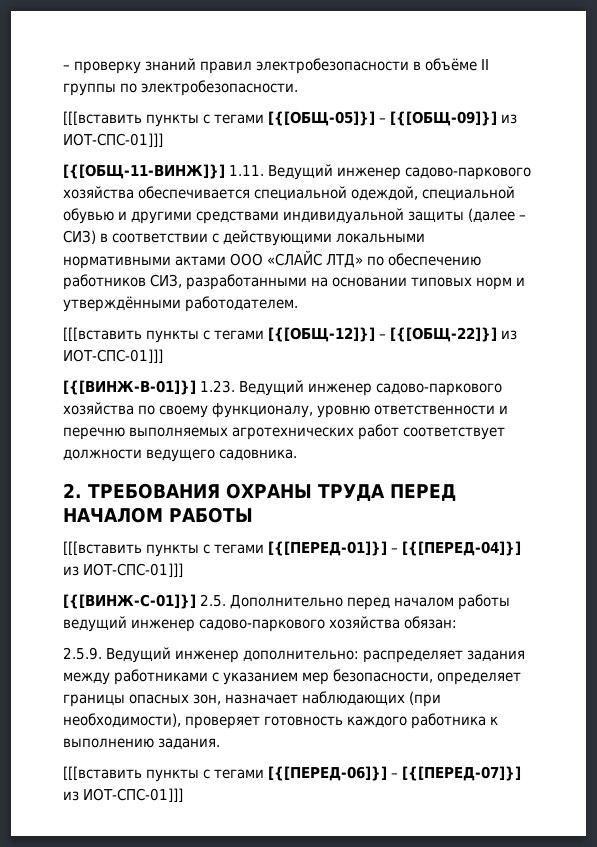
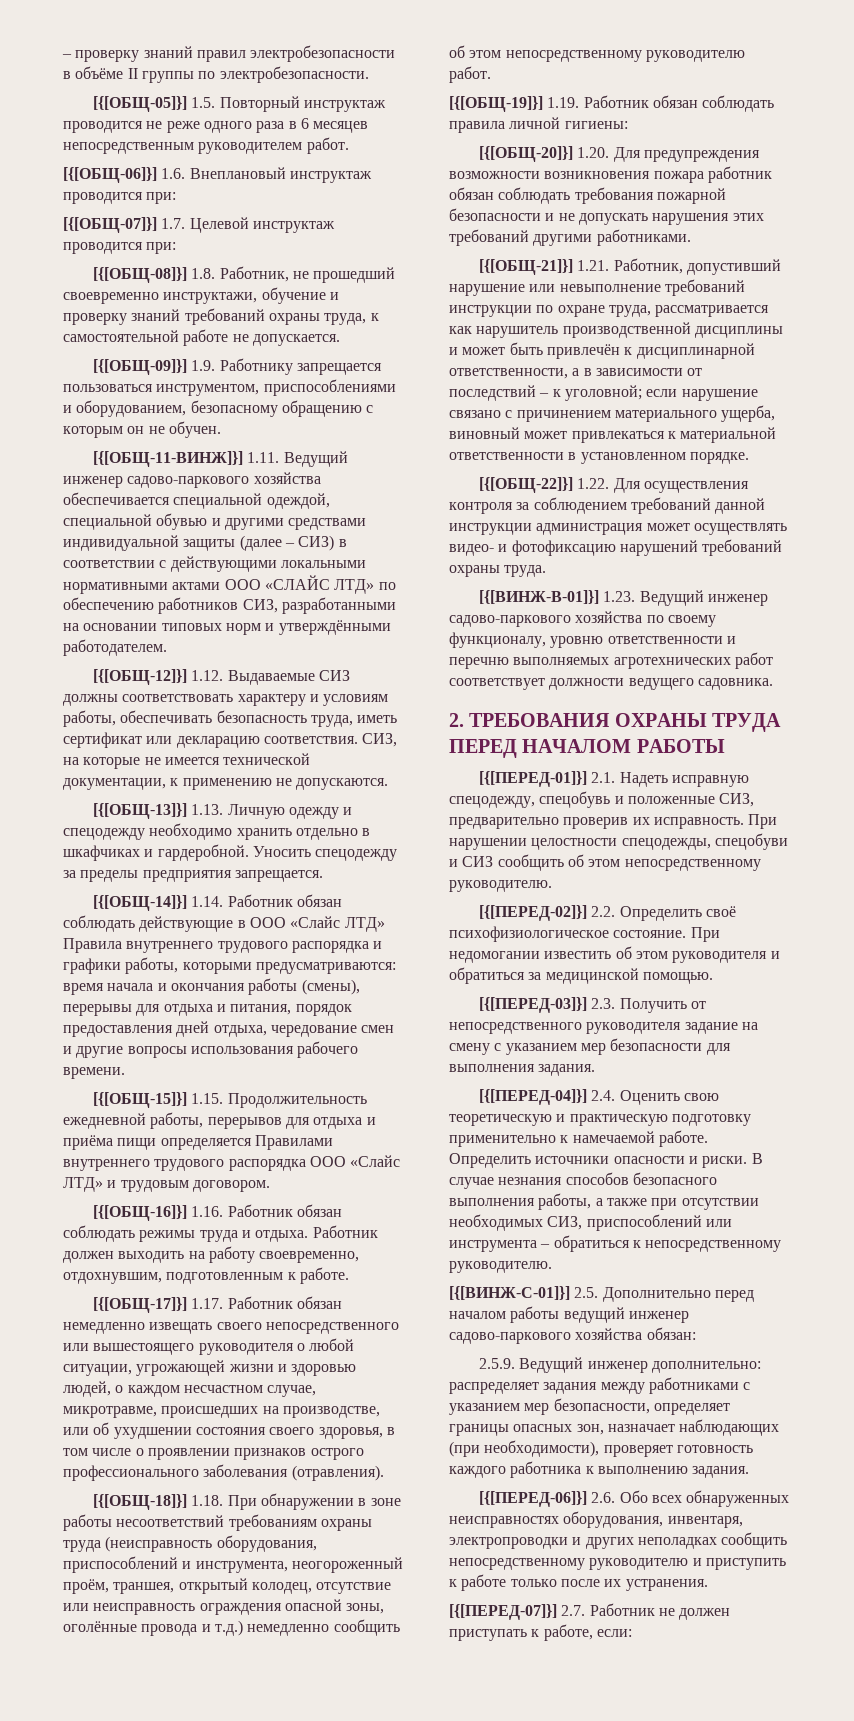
[63,111,517,127] [63,133,163,147] [[[вставить пункты с тегами [{[ОБЩ-05]}] – [{[ОБЩ-09]}] из ИОТ-СПС-01]]] -> [93,96,387,112] [63,118,369,133] [63,137,349,154] [63,167,372,183] [63,192,177,204] [63,217,335,233] [63,242,177,254] [93,266,396,283] [63,287,339,304] [63,308,379,325] [63,329,340,346] [93,358,383,375] [63,379,396,396] [63,400,374,417] [63,421,221,438] [{[ОБЩ-05]}] 1.5. Повторный инструктаж проводится не реже одного раза в 6 месяцев непосредственным руководителем работ. // [{[ОБЩ-06]}] 1.6. Внеплановый инструктаж проводится при: // [{[ОБЩ-07]}] 1.7. Целевой инструктаж проводится при: // [{[ОБЩ-08]}] 1.8. Работник, не прошедший своевременно инструктажи, обучение и проверку знаний требований охраны труда, к самостоятельной работе не допускается. // [{[ОБЩ-09]}] 1.9. Работнику запрещается пользоваться инструментом, приспособлениями и оборудованием, безопасному обращению с которым он не обучен.
[63,327,517,343] [63,349,163,363] [[[вставить пункты с тегами [{[ОБЩ-12]}] – [{[ОБЩ-22]}] из ИОТ-СПС-01]]] -> [93,669,351,685] [63,694,389,706] [63,710,398,727] [63,732,398,748] [63,753,311,769] [63,778,389,790] [93,803,353,819] [63,823,371,840] [63,844,398,861] [63,870,323,882] [93,894,343,911] [63,915,385,932] [63,938,383,953] [63,957,396,974] [63,978,360,995] [63,1004,352,1016] [63,1021,395,1037] [63,1041,359,1058] [63,1067,125,1079] [93,1092,367,1108] [63,1112,376,1129] [63,1135,333,1150] [63,1155,401,1171] [63,1177,270,1192] [93,1204,343,1221] [63,1225,378,1242] [63,1246,360,1263] [63,1267,349,1284] [93,1296,343,1313] [63,1322,399,1334] [63,1338,355,1355] [63,1360,357,1376] [63,1381,317,1397] [63,1406,380,1418] [63,1422,395,1439] [63,1448,364,1460] [63,1464,384,1481] [93,1493,401,1510] [63,1514,372,1531] [63,1535,317,1552] [63,1556,403,1573] [63,1578,392,1594] [63,1599,385,1615] [63,1619,400,1636] [449,45,745,62] [449,66,491,83] [449,95,775,112] [449,117,628,133] [479,146,761,162] [449,166,772,183] [449,187,726,204] [449,208,764,225] [449,229,691,246] [479,258,782,275] [449,279,745,296] [449,305,770,317] [449,322,783,338] [449,342,755,359] [449,368,703,379] [449,385,758,401] [449,405,776,422] [449,427,777,443] [449,452,749,464] [479,477,750,493] [449,497,766,514] [449,523,787,535] [449,539,783,556] [449,565,547,577] [{[ОБЩ-12]}] 1.12. Выдаваемые СИЗ должны соответствовать характеру и условиям работы, обеспечивать безопасность труда, иметь сертификат или декларацию соответствия. СИЗ, на которые не имеется технической документации, к применению не допускаются. // [{[ОБЩ-13]}] 1.13. Личную одежду и спецодежду необходимо хранить отдельно в шкафчиках и гардеробной. Уносить спецодежду за пределы предприятия запрещается. // [{[ОБЩ-14]}] 1.14. Работник обязан соблюдать действующие в ООО «Слайс ЛТД» Правила внутреннего трудового распорядка и графики работы, которыми предусматриваются: время начала и окончания работы (смены), перерывы для отдыха и питания, порядок предоставления дней отдыха, чередование смен и другие вопросы использования рабочего времени. // [{[ОБЩ-15]}] 1.15. Продолжительность ежедневной работы, перерывов для отдыха и приёма пищи определяется Правилами внутреннего трудового распорядка ООО «Слайс ЛТД» и трудовым договором. // [{[ОБЩ-16]}] 1.16. Работник обязан соблюдать режимы труда и отдыха. Работник должен выходить на работу своевременно, отдохнувшим, подготовленным к работе. // [{[ОБЩ-17]}] 1.17. Работник обязан немедленно извещать своего непосредственного или вышестоящего руководителя о любой ситуации, угрожающей жизни и здоровью людей, о каждом несчастном случае, микротравме, происшедших на производстве, или об ухудшении состояния своего здоровья, в том числе о проявлении признаков острого профессионального заболевания (отравления). // [{[ОБЩ-18]}] 1.18. При обнаружении в зоне работы несоответствий требованиям охраны труда (неисправность оборудования, приспособлений и инструмента, неогороженный проём, траншея, открытый колодец, отсутствие или неисправность ограждения опасной зоны, оголённые провода и т.д.) немедленно сообщить об этом непосредственному руководителю работ. // [{[ОБЩ-19]}] 1.19. Работник обязан соблюдать правила личной гигиены: // [{[ОБЩ-20]}] 1.20. Для предупреждения возможности возникновения пожара работник обязан соблюдать требования пожарной безопасности и не допускать нарушения этих требований другими работниками. // [{[ОБЩ-21]}] 1.21. Работник, допустивший нарушение или невыполнение требований инструкции по охране труда, рассматривается как нарушитель производственной дисциплины и может быть привлечён к дисциплинарной ответственности, а в зависимости от последствий – к уголовной; если нарушение связано с причинением материального ущерба, виновный может привлекаться к материальной ответственности в установленном порядке. // [{[ОБЩ-22]}] 1.22. Для осуществления контроля за соблюдением требований данной инструкции администрация может осуществлять видео- и фотофиксацию нарушений требований охраны труда.
[63,541,521,557] [63,563,183,577] [[[вставить пункты с тегами [{[ПЕРЕД-01]}] – [{[ПЕРЕД-04]}] из ИОТ-СПС-01]]] -> [479,771,750,787] [449,791,755,808] [449,814,778,829] [449,833,788,850] [449,854,761,871] [449,880,552,892] [479,905,737,921] [449,926,720,942] [449,946,780,963] [449,967,713,984] [479,997,707,1013] [449,1022,758,1034] [449,1038,731,1055] [449,1064,596,1076] [479,1089,720,1105] [449,1114,751,1126] [449,1130,708,1147] [449,1153,763,1168] [449,1172,717,1189] [449,1193,759,1210] [449,1214,732,1231] [449,1235,782,1252] [449,1261,552,1273] [{[ПЕРЕД-01]}] 2.1. Надеть исправную спецодежду, спецобувь и положенные СИЗ, предварительно проверив их исправность. При нарушении целостности спецодежды, спецобуви и СИЗ сообщить об этом непосредственному руководителю. // [{[ПЕРЕД-02]}] 2.2. Определить своё психофизиологическое состояние. При недомогании известить об этом руководителя и обратиться за медицинской помощью. // [{[ПЕРЕД-03]}] 2.3. Получить от непосредственного руководителя задание на смену с указанием мер безопасности для выполнения задания. // [{[ПЕРЕД-04]}] 2.4. Оценить свою теоретическую и практическую подготовку применительно к намечаемой работе. Определить источники опасности и риски. В случае незнания способов безопасного выполнения работы, а также при отсутствии необходимых СИЗ, приспособлений или инструмента – обратиться к непосредственному руководителю.
[63,766,521,782] [63,788,183,802] [[[вставить пункты с тегами [{[ПЕРЕД-06]}] – [{[ПЕРЕД-07]}] из ИОТ-СПС-01]]] -> [479,1490,790,1507] [449,1511,743,1528] [449,1532,788,1549] [449,1558,786,1570] [449,1574,708,1591] [449,1603,731,1620] [449,1624,632,1641] [{[ПЕРЕД-06]}] 2.6. Обо всех обнаруженных неисправностях оборудования, инвентаря, электропроводки и других неполадках сообщить непосредственному руководителю и приступить к работе только после их устранения. // [{[ПЕРЕД-07]}] 2.7. Работник не должен приступать к работе, если:

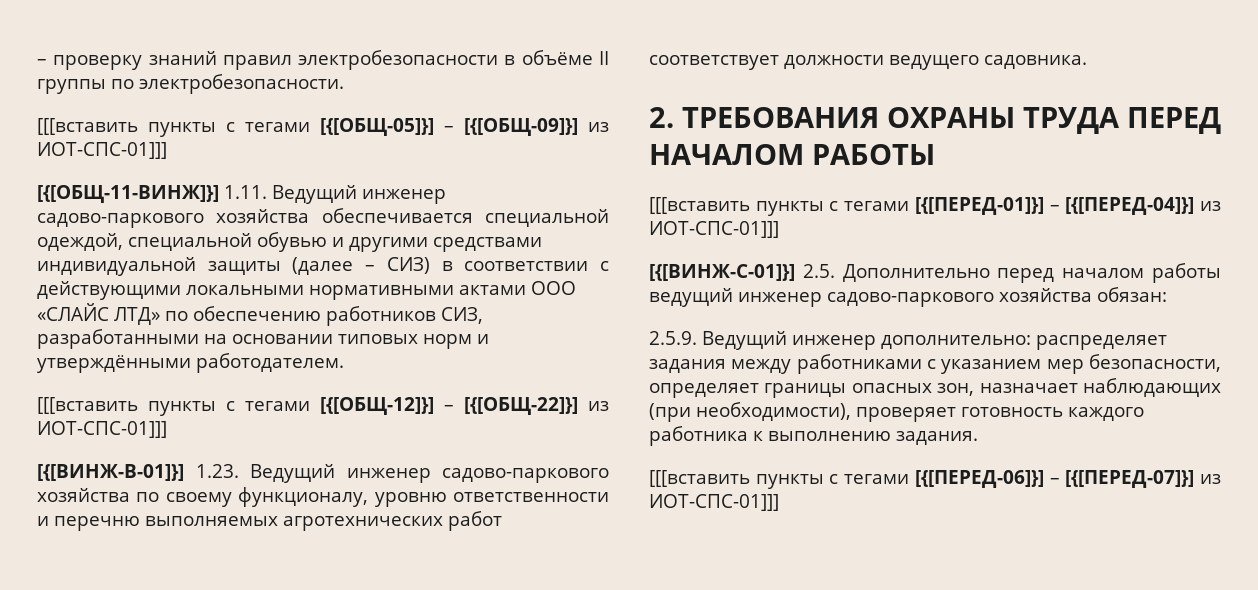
[93,96,387,112] [63,118,369,133] [63,137,349,154] [63,167,372,183] [63,192,177,204] [63,217,335,233] [63,242,177,254] [93,266,396,283] [63,287,339,304] [63,308,379,325] [63,329,340,346] [93,358,383,375] [63,379,396,396] [63,400,374,417] [63,421,221,438] [{[ОБЩ-05]}] 1.5. Повторный инструктаж проводится не реже одного раза в 6 месяцев непосредственным руководителем работ. // [{[ОБЩ-06]}] 1.6. Внеплановый инструктаж проводится при: // [{[ОБЩ-07]}] 1.7. Целевой инструктаж проводится при: // [{[ОБЩ-08]}] 1.8. Работник, не прошедший своевременно инструктажи, обучение и проверку знаний требований охраны труда, к самостоятельной работе не допускается. // [{[ОБЩ-09]}] 1.9. Работнику запрещается пользоваться инструментом, приспособлениями и оборудованием, безопасному обращению с которым он не обучен. -> [37,118,609,137] [37,142,167,159] [[[вставить пункты с тегами [{[ОБЩ-05]}] – [{[ОБЩ-09]}] из ИОТ-СПС-01]]]
[93,669,351,685] [63,694,389,706] [63,710,398,727] [63,732,398,748] [63,753,311,769] [63,778,389,790] [93,803,353,819] [63,823,371,840] [63,844,398,861] [63,870,323,882] [93,894,343,911] [63,915,385,932] [63,938,383,953] [63,957,396,974] [63,978,360,995] [63,1004,352,1016] [63,1021,395,1037] [63,1041,359,1058] [63,1067,125,1079] [93,1092,367,1108] [63,1112,376,1129] [63,1135,333,1150] [63,1155,401,1171] [63,1177,270,1192] [93,1204,343,1221] [63,1225,378,1242] [63,1246,360,1263] [63,1267,349,1284] [93,1296,343,1313] [63,1322,399,1334] [63,1338,355,1355] [63,1360,357,1376] [63,1381,317,1397] [63,1406,380,1418] [63,1422,395,1439] [63,1448,364,1460] [63,1464,384,1481] [93,1493,401,1510] [63,1514,372,1531] [63,1535,317,1552] [63,1556,403,1573] [63,1578,392,1594] [63,1599,385,1615] [63,1619,400,1636] [449,45,745,62] [449,66,491,83] [449,95,775,112] [449,117,628,133] [479,146,761,162] [449,166,772,183] [449,187,726,204] [449,208,764,225] [449,229,691,246] [479,258,782,275] [449,279,745,296] [449,305,770,317] [449,322,783,338] [449,342,755,359] [449,368,703,379] [449,385,758,401] [449,405,776,422] [449,427,777,443] [449,452,749,464] [479,477,750,493] [449,497,766,514] [449,523,787,535] [449,539,783,556] [449,565,547,577] [{[ОБЩ-12]}] 1.12. Выдаваемые СИЗ должны соответствовать характеру и условиям работы, обеспечивать безопасность труда, иметь сертификат или декларацию соответствия. СИЗ, на которые не имеется технической документации, к применению не допускаются. // [{[ОБЩ-13]}] 1.13. Личную одежду и спецодежду необходимо хранить отдельно в шкафчиках и гардеробной. Уносить спецодежду за пределы предприятия запрещается. // [{[ОБЩ-14]}] 1.14. Работник обязан соблюдать действующие в ООО «Слайс ЛТД» Правила внутреннего трудового распорядка и графики работы, которыми предусматриваются: время начала и окончания работы (смены), перерывы для отдыха и питания, порядок предоставления дней отдыха, чередование смен и другие вопросы использования рабочего времени. // [{[ОБЩ-15]}] 1.15. Продолжительность ежедневной работы, перерывов для отдыха и приёма пищи определяется Правилами внутреннего трудового распорядка ООО «Слайс ЛТД» и трудовым договором. // [{[ОБЩ-16]}] 1.16. Работник обязан соблюдать режимы труда и отдыха. Работник должен выходить на работу своевременно, отдохнувшим, подготовленным к работе. // [{[ОБЩ-17]}] 1.17. Работник обязан немедленно извещать своего непосредственного или вышестоящего руководителя о любой ситуации, угрожающей жизни и здоровью людей, о каждом несчастном случае, микротравме, происшедших на производстве, или об ухудшении состояния своего здоровья, в том числе о проявлении признаков острого профессионального заболевания (отравления). // [{[ОБЩ-18]}] 1.18. При обнаружении в зоне работы несоответствий требованиям охраны труда (неисправность оборудования, приспособлений и инструмента, неогороженный проём, траншея, открытый колодец, отсутствие или неисправность ограждения опасной зоны, оголённые провода и т.д.) немедленно сообщить об этом непосредственному руководителю работ. // [{[ОБЩ-19]}] 1.19. Работник обязан соблюдать правила личной гигиены: // [{[ОБЩ-20]}] 1.20. Для предупреждения возможности возникновения пожара работник обязан соблюдать требования пожарной безопасности и не допускать нарушения этих требований другими работниками. // [{[ОБЩ-21]}] 1.21. Работник, допустивший нарушение или невыполнение требований инструкции по охране труда, рассматривается как нарушитель производственной дисциплины и может быть привлечён к дисциплинарной ответственности, а в зависимости от последствий – к уголовной; если нарушение связано с причинением материального ущерба, виновный может привлекаться к материальной ответственности в установленном порядке. // [{[ОБЩ-22]}] 1.22. Для осуществления контроля за соблюдением требований данной инструкции администрация может осуществлять видео- и фотофиксацию нарушений требований охраны труда. -> [37,397,609,416] [37,421,167,438] [[[вставить пункты с тегами [{[ОБЩ-12]}] – [{[ОБЩ-22]}] из ИОТ-СПС-01]]]
[479,771,750,787] [449,791,755,808] [449,814,778,829] [449,833,788,850] [449,854,761,871] [449,880,552,892] [479,905,737,921] [449,926,720,942] [449,946,780,963] [449,967,713,984] [479,997,707,1013] [449,1022,758,1034] [449,1038,731,1055] [449,1064,596,1076] [479,1089,720,1105] [449,1114,751,1126] [449,1130,708,1147] [449,1153,763,1168] [449,1172,717,1189] [449,1193,759,1210] [449,1214,732,1231] [449,1235,782,1252] [449,1261,552,1273] [{[ПЕРЕД-01]}] 2.1. Надеть исправную спецодежду, спецобувь и положенные СИЗ, предварительно проверив их исправность. При нарушении целостности спецодежды, спецобуви и СИЗ сообщить об этом непосредственному руководителю. // [{[ПЕРЕД-02]}] 2.2. Определить своё психофизиологическое состояние. При недомогании известить об этом руководителя и обратиться за медицинской помощью. // [{[ПЕРЕД-03]}] 2.3. Получить от непосредственного руководителя задание на смену с указанием мер безопасности для выполнения задания. // [{[ПЕРЕД-04]}] 2.4. Оценить свою теоретическую и практическую подготовку применительно к намечаемой работе. Определить источники опасности и риски. В случае незнания способов безопасного выполнения работы, а также при отсутствии необходимых СИЗ, приспособлений или инструмента – обратиться к непосредственному руководителю. -> [649,197,1221,216] [649,221,779,238] [[[вставить пункты с тегами [{[ПЕРЕД-01]}] – [{[ПЕРЕД-04]}] из ИОТ-СПС-01]]]
[479,1490,790,1507] [449,1511,743,1528] [449,1532,788,1549] [449,1558,786,1570] [449,1574,708,1591] [449,1603,731,1620] [449,1624,632,1641] [{[ПЕРЕД-06]}] 2.6. Обо всех обнаруженных неисправностях оборудования, инвентаря, электропроводки и других неполадках сообщить непосредственному руководителю и приступить к работе только после их устранения. // [{[ПЕРЕД-07]}] 2.7. Работник не должен приступать к работе, если: -> [649,470,1221,489] [649,494,779,511] [[[вставить пункты с тегами [{[ПЕРЕД-06]}] – [{[ПЕРЕД-07]}] из ИОТ-СПС-01]]]

